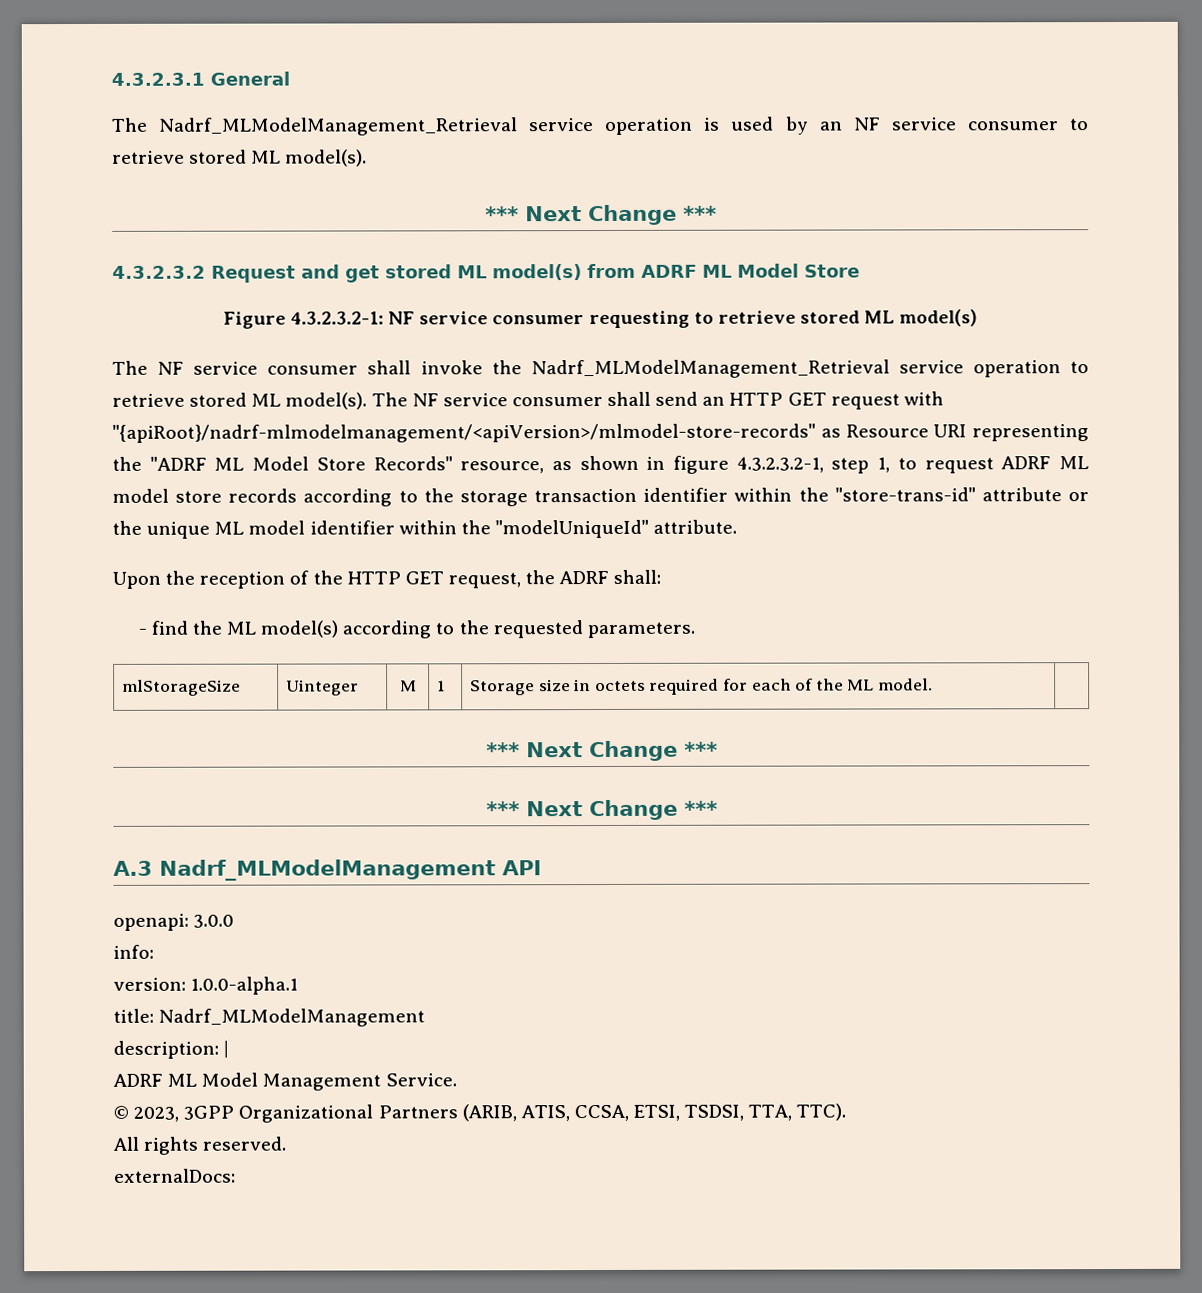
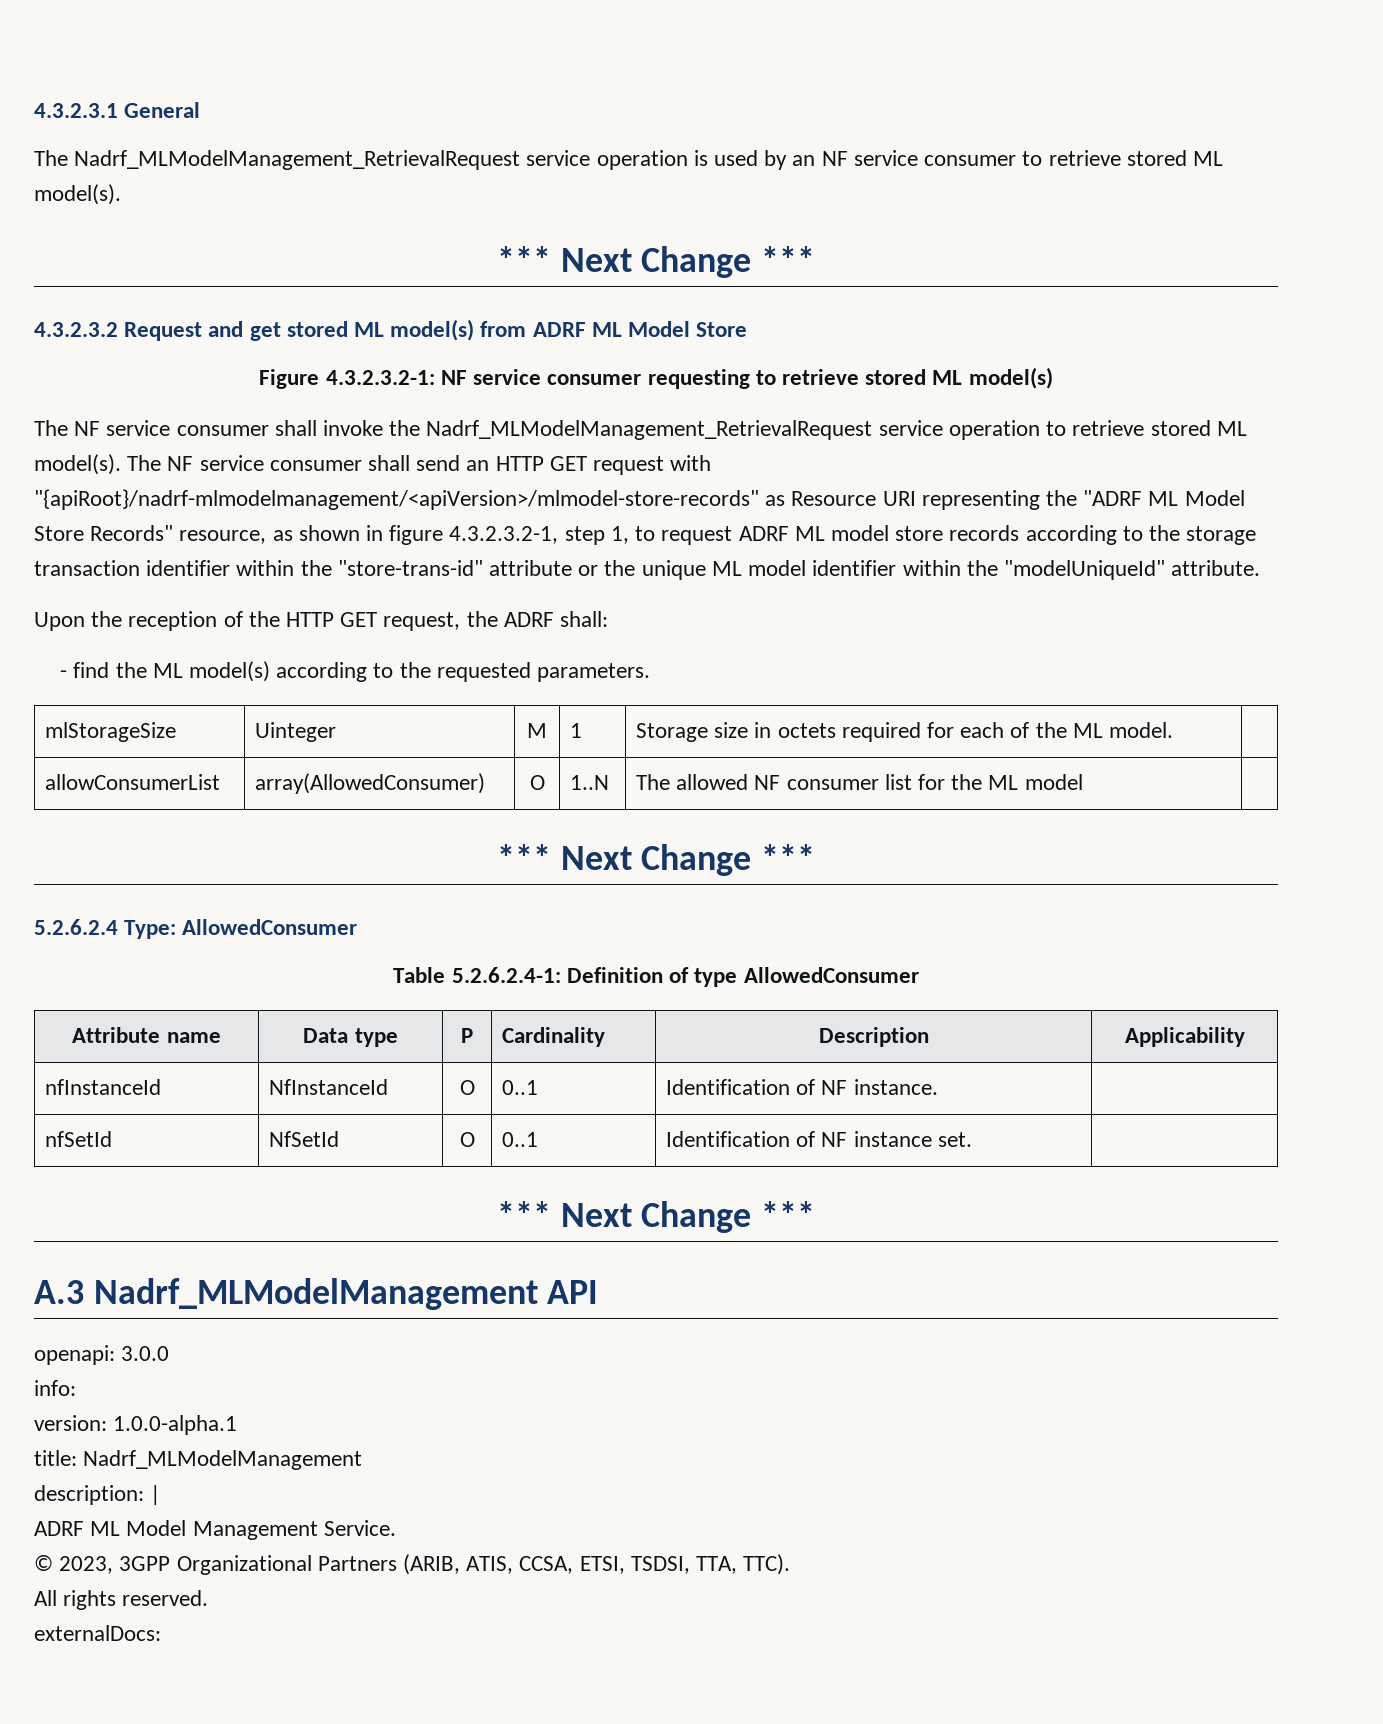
[158,117,519,136] Nadrf_MLModelManagement_Retrieval -> [74,150,521,170] Nadrf_MLModelManagement_RetrievalRequest
[530,359,890,379] Nadrf_MLModelManagement_Retrieval -> [426,420,873,440] Nadrf_MLModelManagement_RetrievalRequest
[485,740,718,762] // *** Next Change *** -> [44,774,220,790] [254,773,485,794] [529,775,545,790] [569,775,609,790] [635,774,1083,790] [496,844,816,876] [34,919,358,939] [393,967,919,987] [72,1027,221,1043] [303,1028,398,1047] [461,1028,473,1043] [501,1027,605,1047] [818,1027,929,1047] [1124,1027,1245,1047] [44,1079,161,1095] [268,1079,388,1095] [459,1080,475,1095] [501,1080,538,1095] [665,1079,938,1095] [44,1131,112,1147] [268,1131,339,1147] [459,1132,475,1147] [501,1132,538,1147] [665,1131,972,1147] // allowConsumerList | array(AllowedConsumer) | O | 1..N | The allowed NF consumer list for the ML model | // *** Next Change *** // 5.2.6.2.4 Type: AllowedConsumer // Table 5.2.6.2.4-1: Definition of type AllowedConsumer // Attribute name | Data type | P | Cardinality | Description | Applicability // nfInstanceId | NfInstanceId | O | 0..1 | Identification of NF instance. | // nfSetId | NfSetId | O | 0..1 | Identification of NF instance set. |

